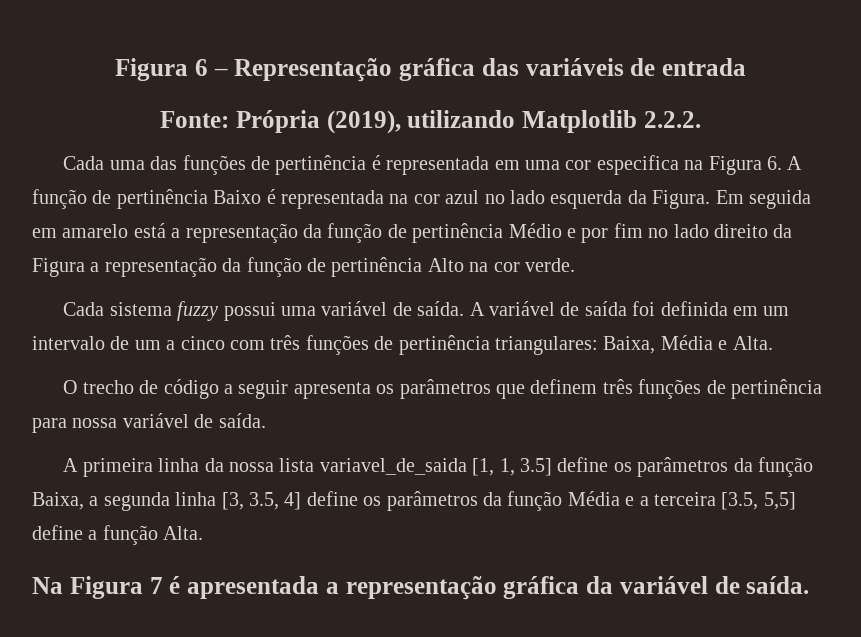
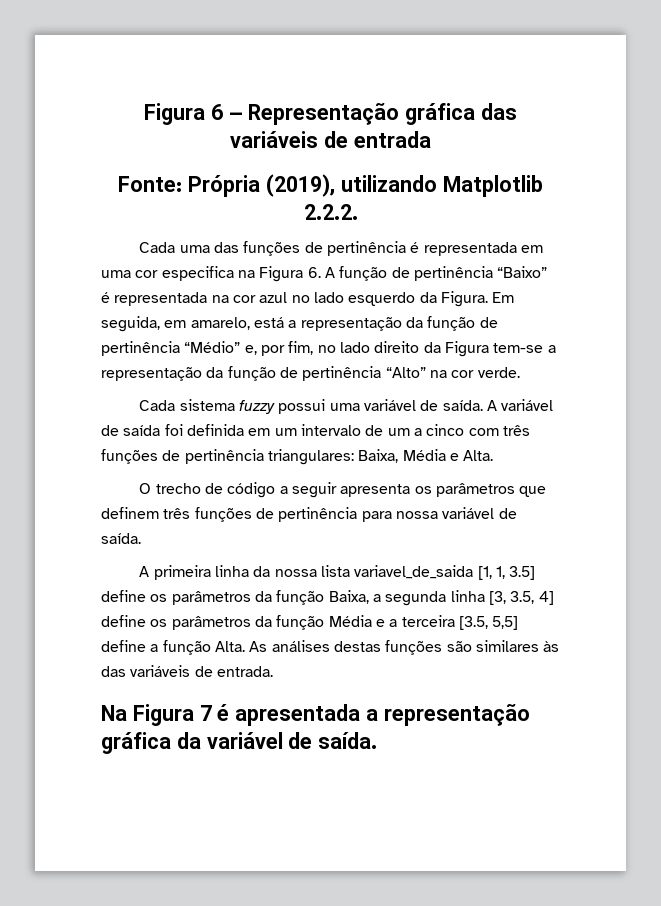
[213,190,262,204] Baixo -> [497,266,548,278] “Baixo”
[550,190,623,209] esquerda -> [348,292,416,306] esquerdo
[748,190,811,209] [32,224,129,238] seguida em amarelo -> [101,316,250,332] seguida, em amarelo,
[508,223,643,243] Médio e por fim -> [184,341,314,356] “Médio” e, por fim,
[90,257,464,277] a representação da função de pertinência Alto -> [493,343,556,353] [101,366,426,381] tem-se a representação da função de pertinência “Alto”
(204, 533) none -> [249,640,560,655] [101,665,273,677] As análises destas funções são similares às das variáveis de entrada.

